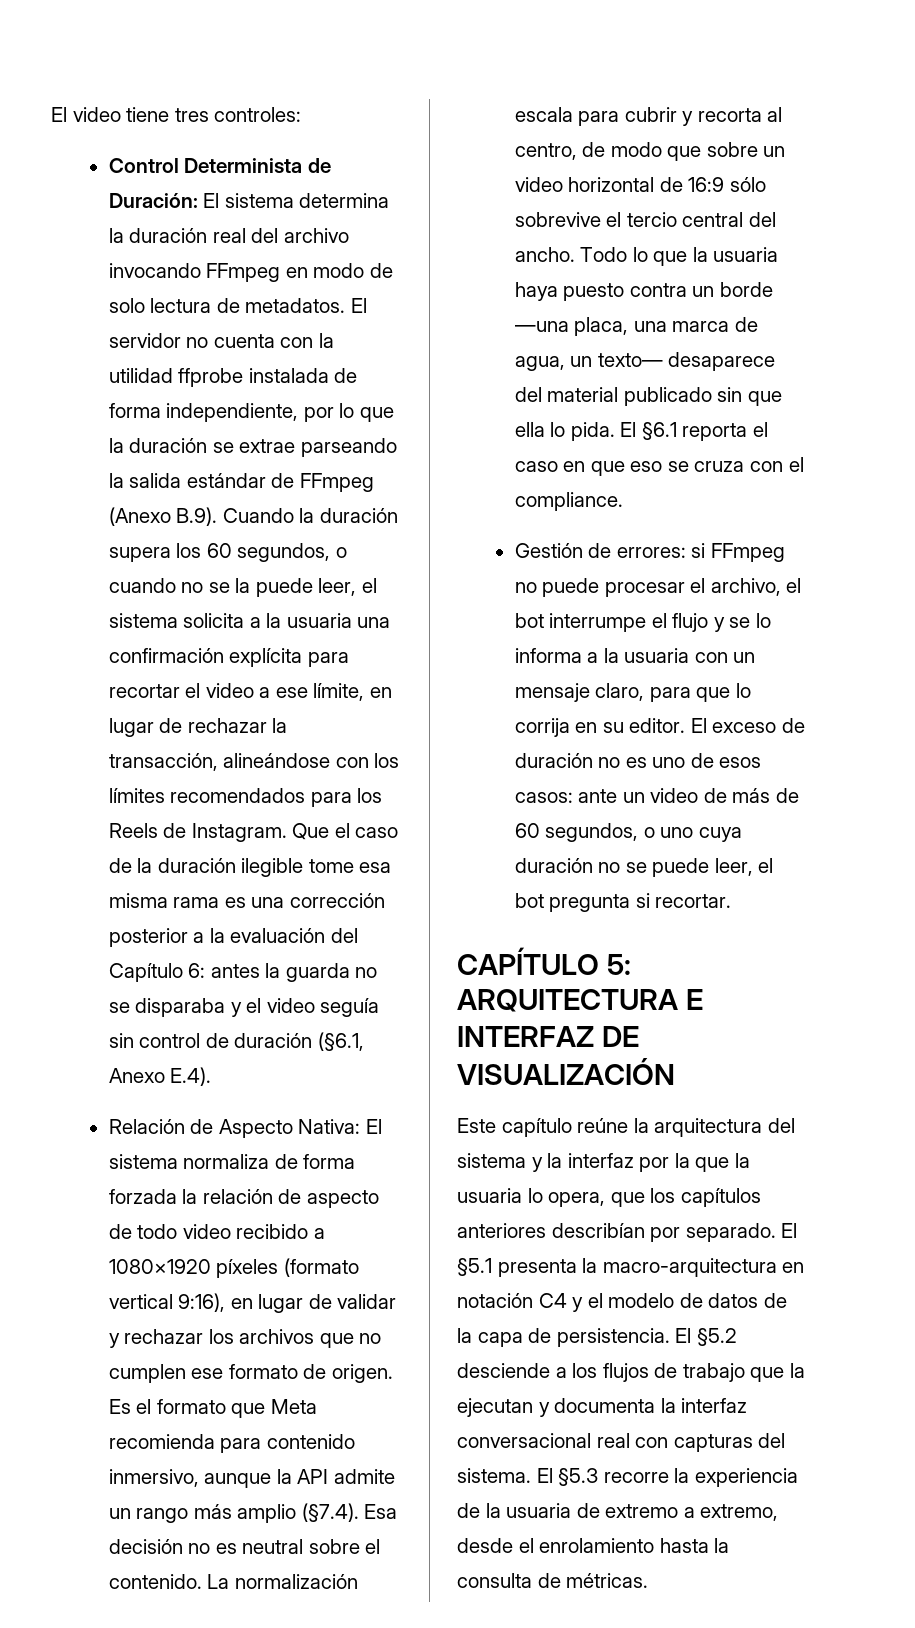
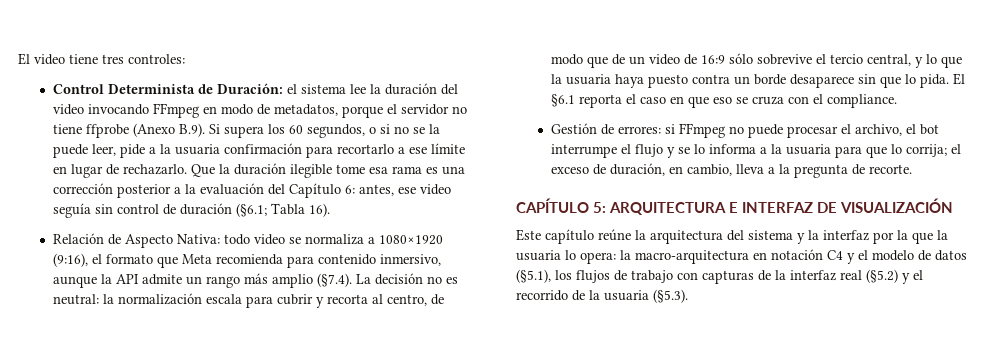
[203,193,390,208] [108,228,349,243] El sistema determina la duración real del archivo -> [287,83,459,95] [53,104,85,115] el sistema lee la duración del video
[108,298,367,313] [108,333,334,348] [108,368,358,387] [108,403,394,422] [108,438,397,457] [108,473,374,492] [108,507,398,526] solo lectura de metadatos. El servidor no cuenta con la utilidad ffprobe instalada de forma independiente, por lo que la duración se extrae parseando la salida estándar de FFmpeg (Anexo B.9). Cuando la duración -> [274,104,468,118] [53,123,221,138] metadatos, porque el servidor no tiene ffprobe (Anexo B.9). Si
[108,578,176,593] cuando -> [380,124,391,134] si
[361,578,377,593] [108,613,391,628] [108,648,349,667] [108,683,254,698] el sistema solicita a la usuaria una confirmación explícita para recortar el video -> [120,143,395,158] pide a la usuaria confirmación para recortarlo
[313,683,392,701] [108,718,288,737] [108,753,400,771] [108,788,383,807] [108,823,399,842] [108,858,132,873] límite, en lugar de rechazar la transacción, alineándose con los límites recomendados para los Reels de Instagram. Que el caso de -> [431,143,466,154] [53,164,216,178] límite en lugar de rechazarlo. Que
[108,893,168,908] misma -> (389, 170) none
[210,963,378,982] [108,998,262,1017] antes la guarda no se disparaba y el -> [359,184,417,196] antes, ese
[317,1032,364,1051] [108,1067,212,1086] (§6.1, Anexo E.4). -> [236,203,331,217] (§6.1; Tabla 16).
[365,1119,382,1134] [108,1154,356,1169] [108,1189,379,1208] [108,1224,325,1239] [108,1258,359,1278] [108,1293,397,1313] [108,1329,382,1348] [108,1364,393,1383] [108,1399,131,1414] El sistema normaliza de forma forzada la relación de aspecto de todo video recibido a 1080×1920 píxeles (formato vertical 9:16), en lugar de validar y rechazar los archivos que no cumplen ese formato de origen. Es -> [224,234,444,245] [53,253,89,267] todo video se normaliza a 1080×1920 (9:16),
[364,1504,398,1519] Esa -> [356,274,372,284] La
[242,1539,381,1554] [108,1574,230,1589] neutral sobre el contenido. La -> [53,294,115,305] neutral: la
[706,142,786,157] [514,177,655,192] sobre un video horizontal -> [612,54,681,65] de un video
[682,212,776,227] [514,247,628,262] central del ancho. Todo -> [867,54,924,68] central, y
[514,317,758,336] [514,352,776,371] [514,387,712,406] —una placa, una marca de agua, un texto— desaparece del material publicado -> [790,74,855,88] desaparece
[514,422,545,437] ella -> (902, 82) none
[694,652,756,663] [514,683,751,702] [514,718,805,737] [514,753,762,768] [514,788,799,803] [514,823,742,842] [514,858,774,877] [514,893,732,912] con un mensaje claro, para que lo corrija en su editor. El exceso de duración no es uno de esos casos: ante un video de más de 60 segundos, o uno cuya duración no se puede leer, el bot pregunta si recortar. -> [835,144,962,158] [551,163,913,178] para que lo corrija; el exceso de duración, en cambio, lleva a la pregunta de recorte.
[548,1188,761,1207] [457,1223,798,1242] [457,1258,577,1277] opera, que los capítulos anteriores describían por separado. El §5.1 presenta -> [580,252,616,264] opera:
[763,1293,787,1308] [457,1328,737,1347] [457,1363,805,1382] [457,1398,748,1417] [457,1433,786,1452] [457,1468,798,1487] [457,1503,779,1521] [457,1538,730,1553] [457,1573,649,1588] de la capa de persistencia. El §5.2 desciende a los flujos de trabajo que la ejecutan y documenta la interfaz conversacional real con capturas del sistema. El §5.3 recorre la experiencia de la usuaria de extremo a extremo, desde el enrolamiento hasta la consulta de métricas. -> [516,269,923,284] [516,289,688,303] (§5.1), los flujos de trabajo con capturas de la interfaz real (§5.2) y el recorrido de la usuaria (§5.3).

